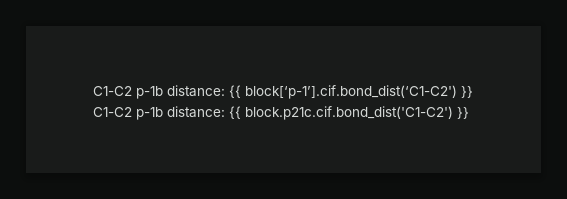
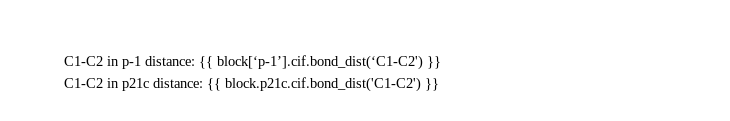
[93,86,163,99] C1-C2 p-1b -> [64,56,141,69] C1-C2 in p-1
[136,107,163,120] p-1b -> [107,78,149,91] in p21c

